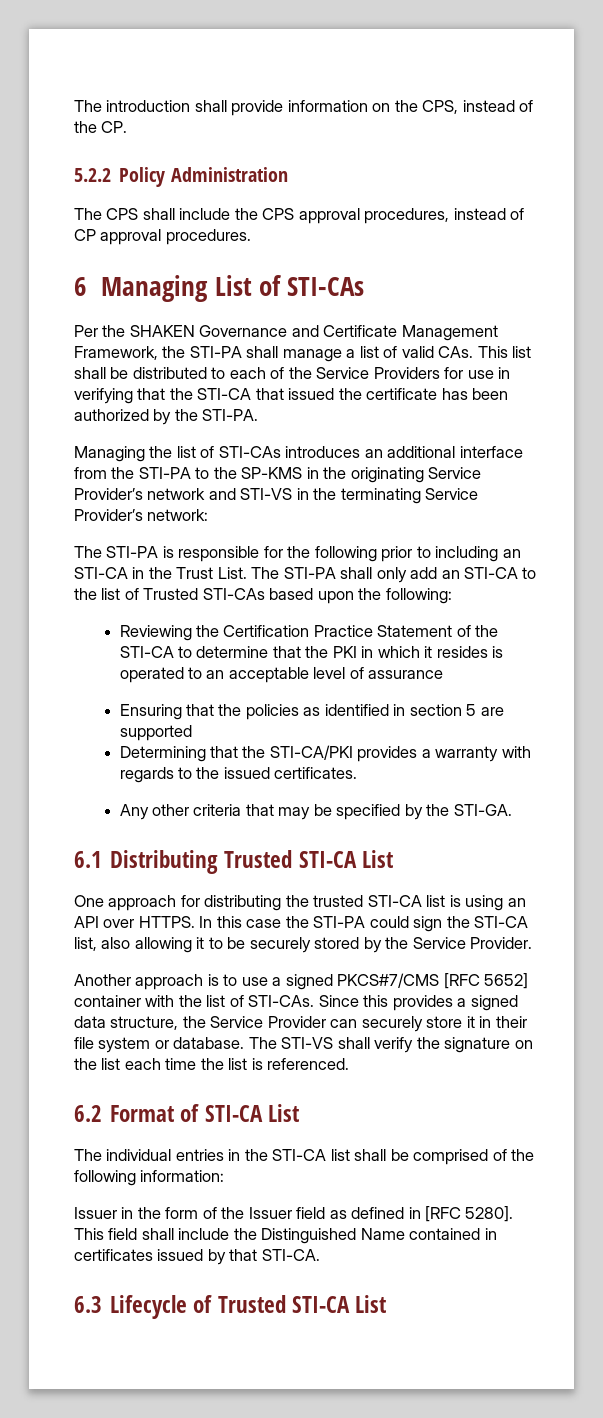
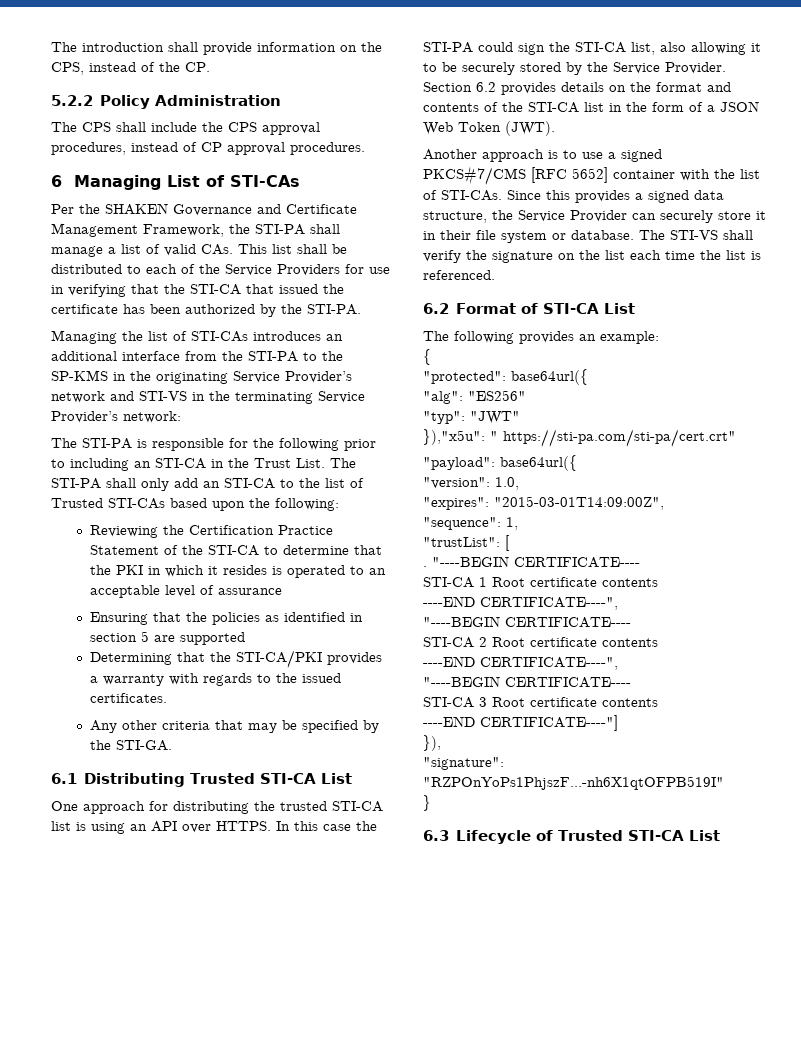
(533, 943) none -> [423,82,731,95] [423,101,759,113] [423,121,555,136] Section 6.2 provides details on the format and contents of the STI-CA list in the form of a JSON Web Token (JWT).
[106,1149,535,1165] [74,1170,225,1186] [74,1206,514,1222] [74,1228,497,1244] [74,1249,320,1265] individual entries in the STI-CA list shall be comprised of the following information: // Issuer in the form of the Issuer field as defined in [RFC 5280]. This field shall include the Distinguished Name contained in certificates issued by that STI-CA. -> [454,331,659,344] [423,349,431,365] [423,369,588,385] [423,390,526,404] [423,411,520,424] [423,429,736,447] [423,455,577,471] [423,477,519,490] [423,496,664,510] [423,517,518,530] [423,535,509,551] [423,556,640,568] [423,577,658,588] [423,596,618,610] [423,616,631,628] [423,637,658,648] [423,656,618,670] [423,676,631,688] [423,697,658,708] [423,715,618,731] [423,735,441,751] [423,757,504,770] [423,776,724,790] [423,795,431,811] following provides an example: // { // "protected": base64url({ // "alg": "ES256" // "typ": "JWT" // }),"x5u": " https://sti-pa.com/sti-pa/cert.crt" // "payload": base64url({ // "version": 1.0, // "expires": "2015-03-01T14:09:00Z", // "sequence": 1, // "trustList": [ // . "----BEGIN CERTIFICATE---- // STI-CA 1 Root certificate contents // ----END CERTIFICATE----", // "----BEGIN CERTIFICATE---- // STI-CA 2 Root certificate contents // ----END CERTIFICATE----", // "----BEGIN CERTIFICATE---- // STI-CA 3 Root certificate contents // ----END CERTIFICATE----"] // }), // "signature": "RZPOnYoPs1PhjszF...-nh6X1qtOFPB519I" // }

